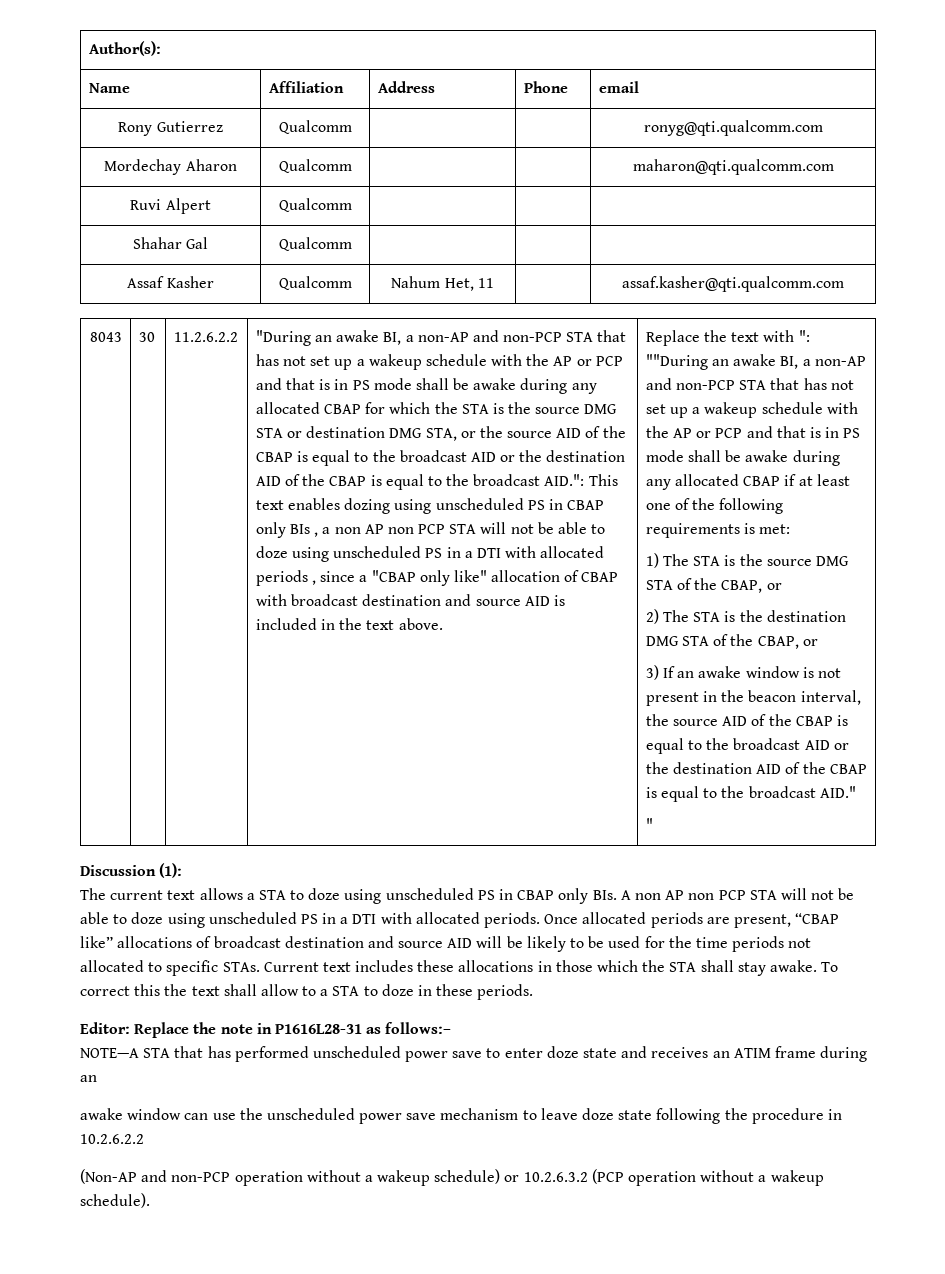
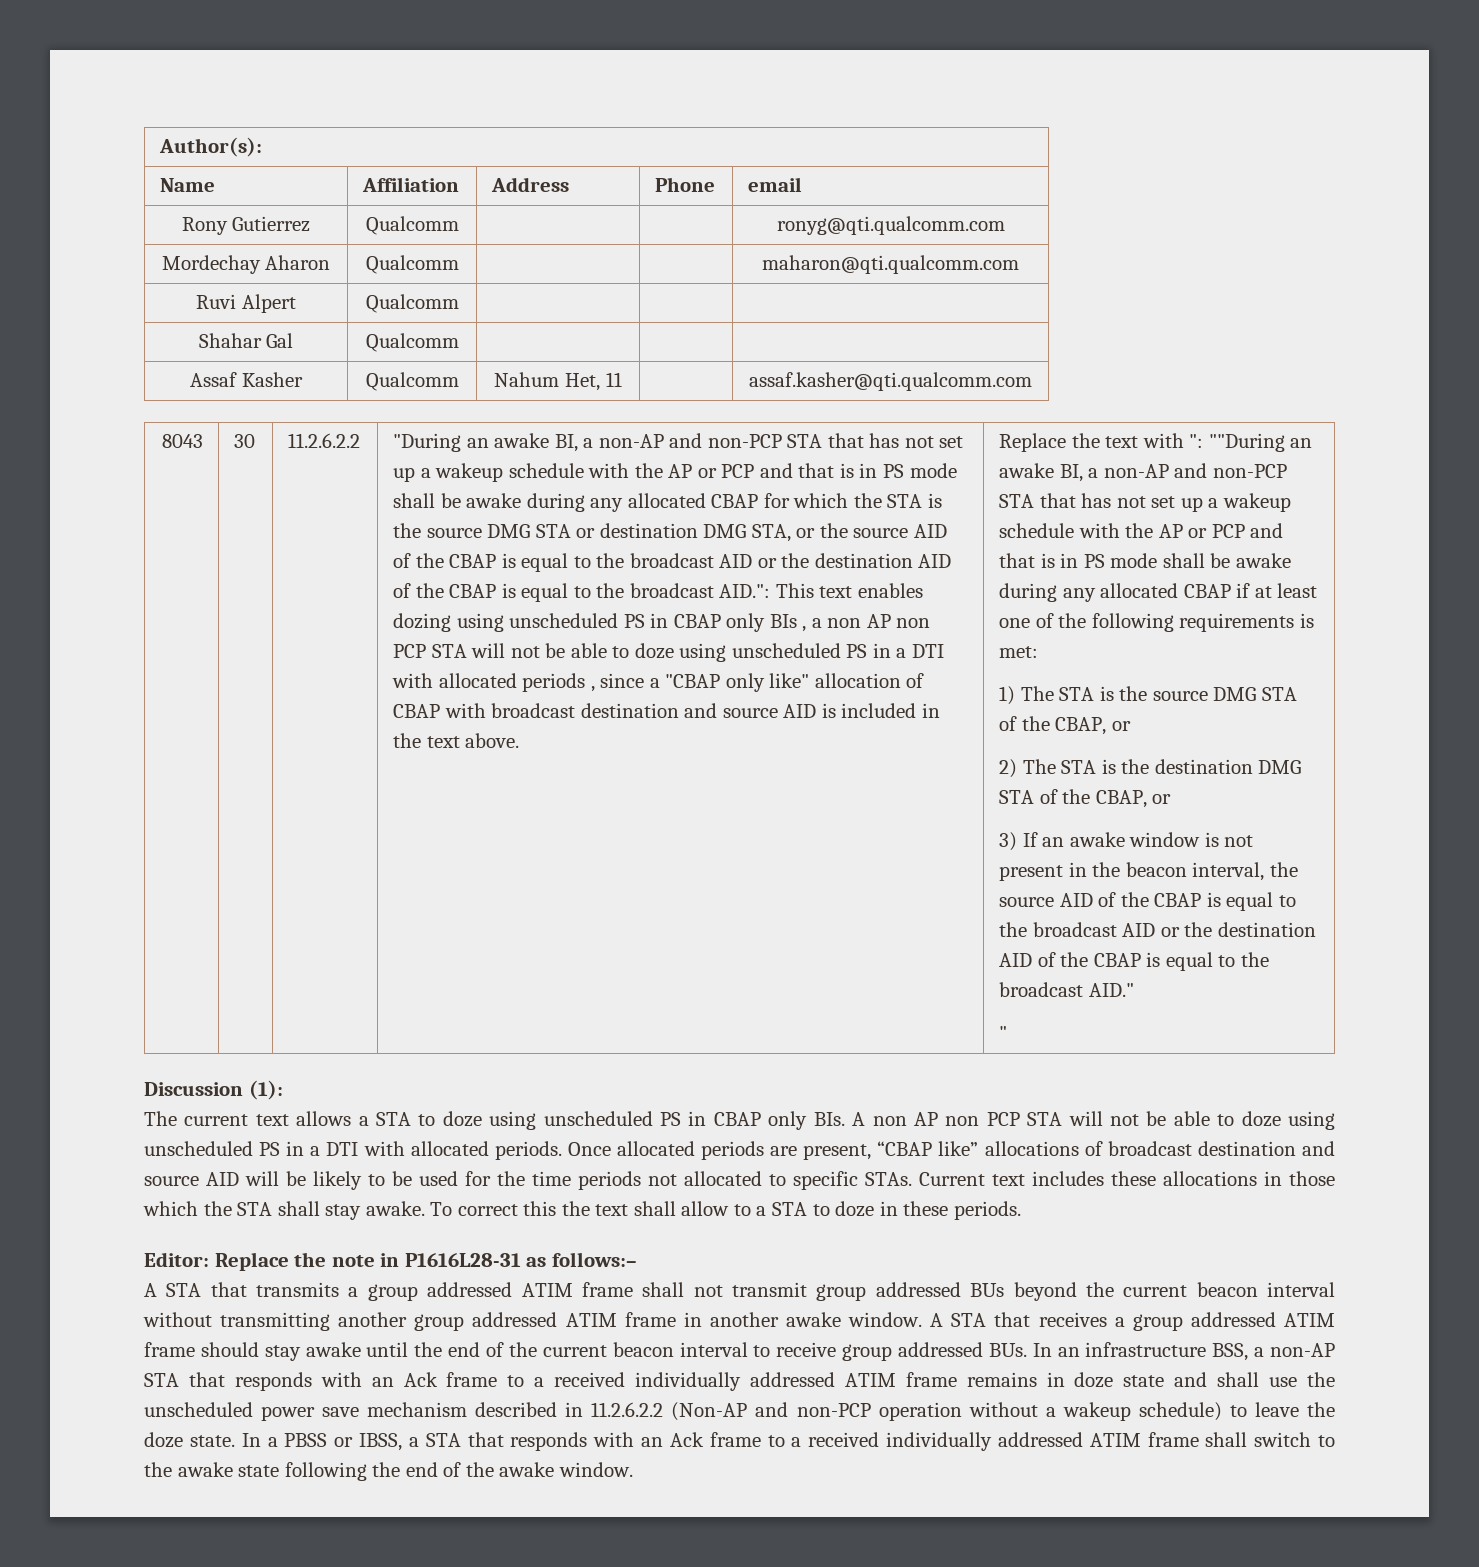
[80,1046,868,1062] [80,1075,97,1082] [80,1108,209,1120] NOTE—A STA that has performed unscheduled power save to enter doze state and receives an ATIM frame during an // awake window can -> [144,1282,1335,1301] [143,1312,1335,1331] [144,1342,1335,1361] [144,1372,1260,1391] A STA that transmits a group addressed ATIM frame shall not transmit group addressed BUs beyond the current beacon interval without transmitting another group addressed ATIM frame in another awake window. A STA that receives a group addressed ATIM frame should stay awake until the end of the current beacon interval to receive group addressed BUs. In an infrastructure BSS, a non-AP STA that responds with an Ack frame to a received individually addressed ATIM frame remains in doze state and shall
[522,1108,842,1124] [80,1134,144,1144] to leave doze state following the procedure in 10.2.6.2.2 // -> [475,1402,664,1417] described in 11.2.6.2.2
[504,1169,824,1186] [80,1193,150,1208] or 10.2.6.3.2 (PCP operation without a wakeup schedule). -> [1229,1402,1335,1417] [144,1432,1336,1451] [144,1462,633,1481] to leave the doze state. In a PBSS or IBSS, a STA that responds with an Ack frame to a received individually addressed ATIM frame shall switch to the awake state following the end of the awake window.

